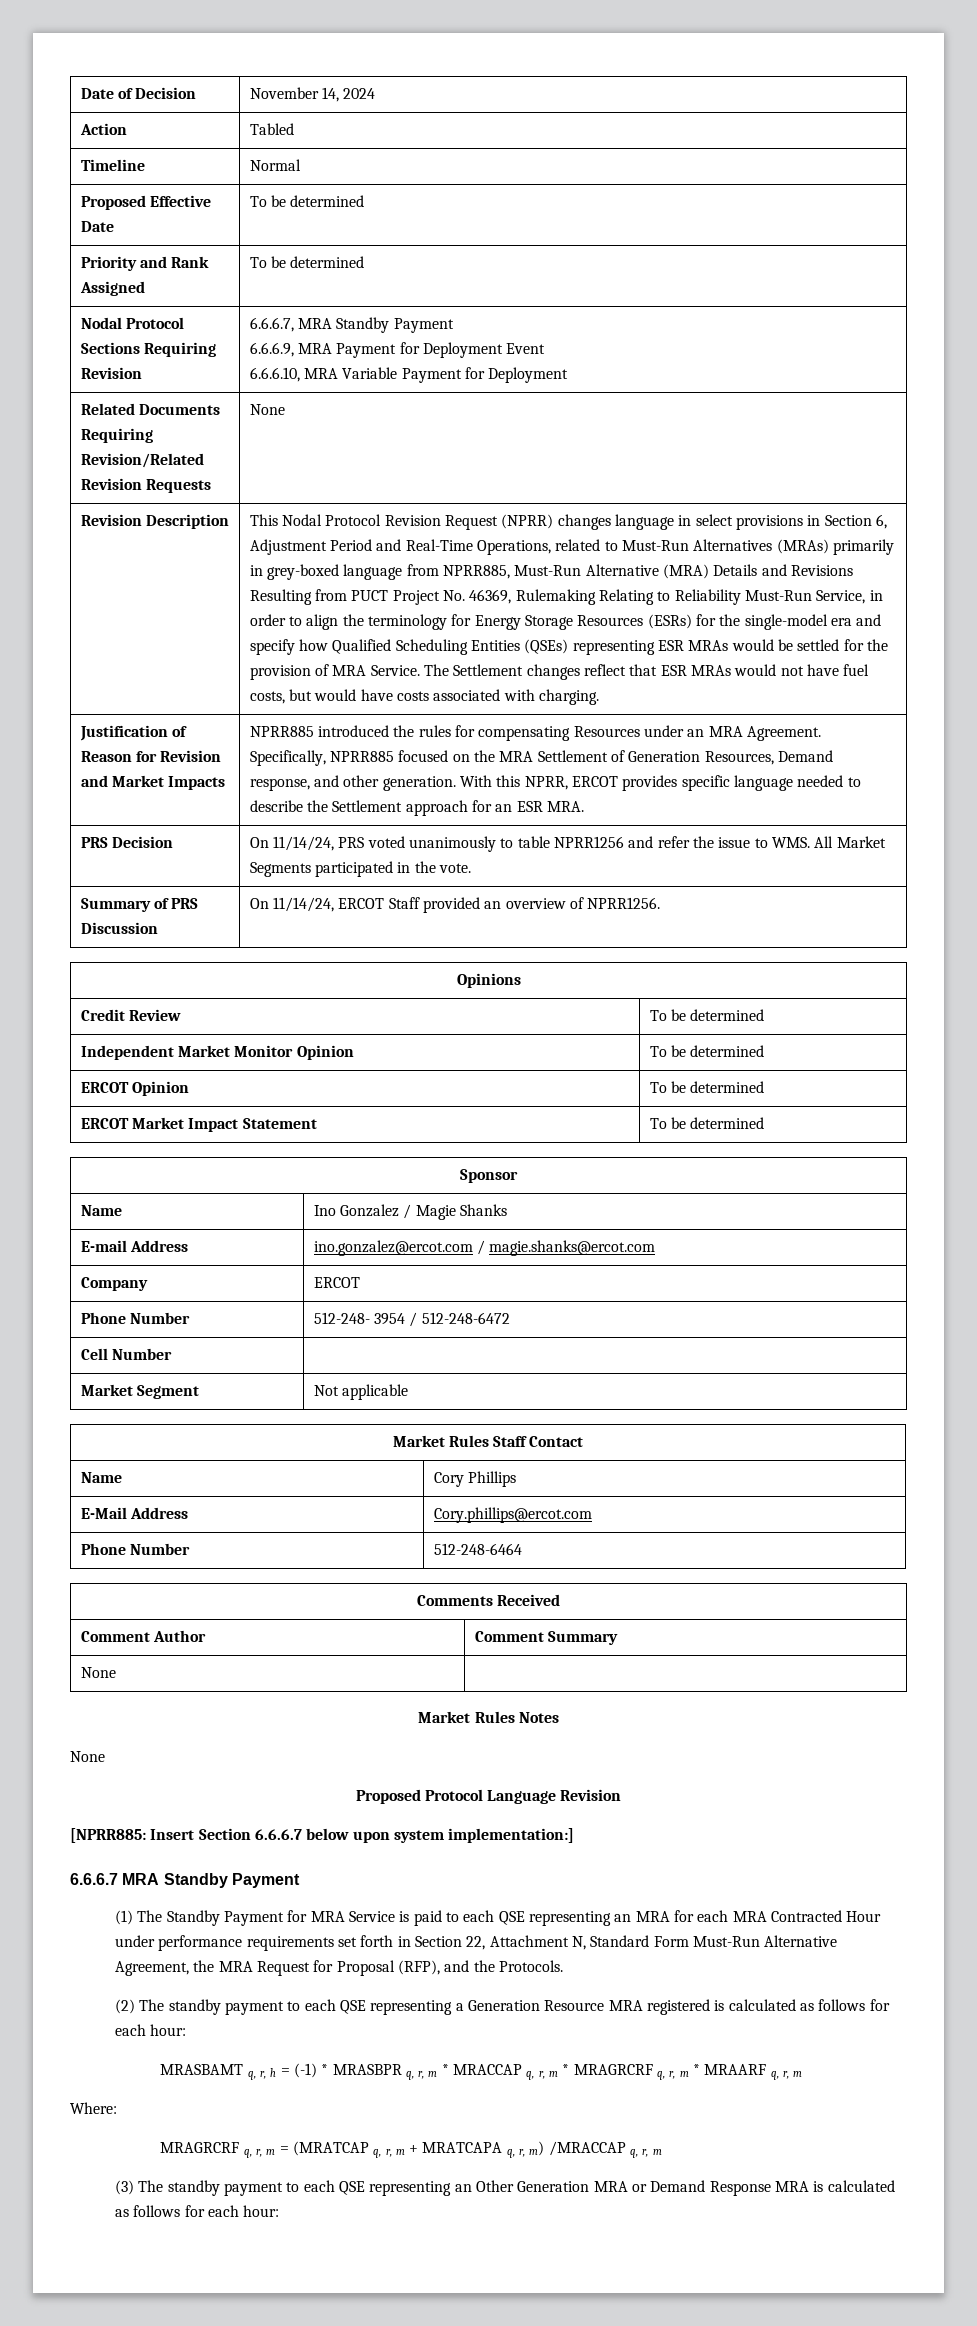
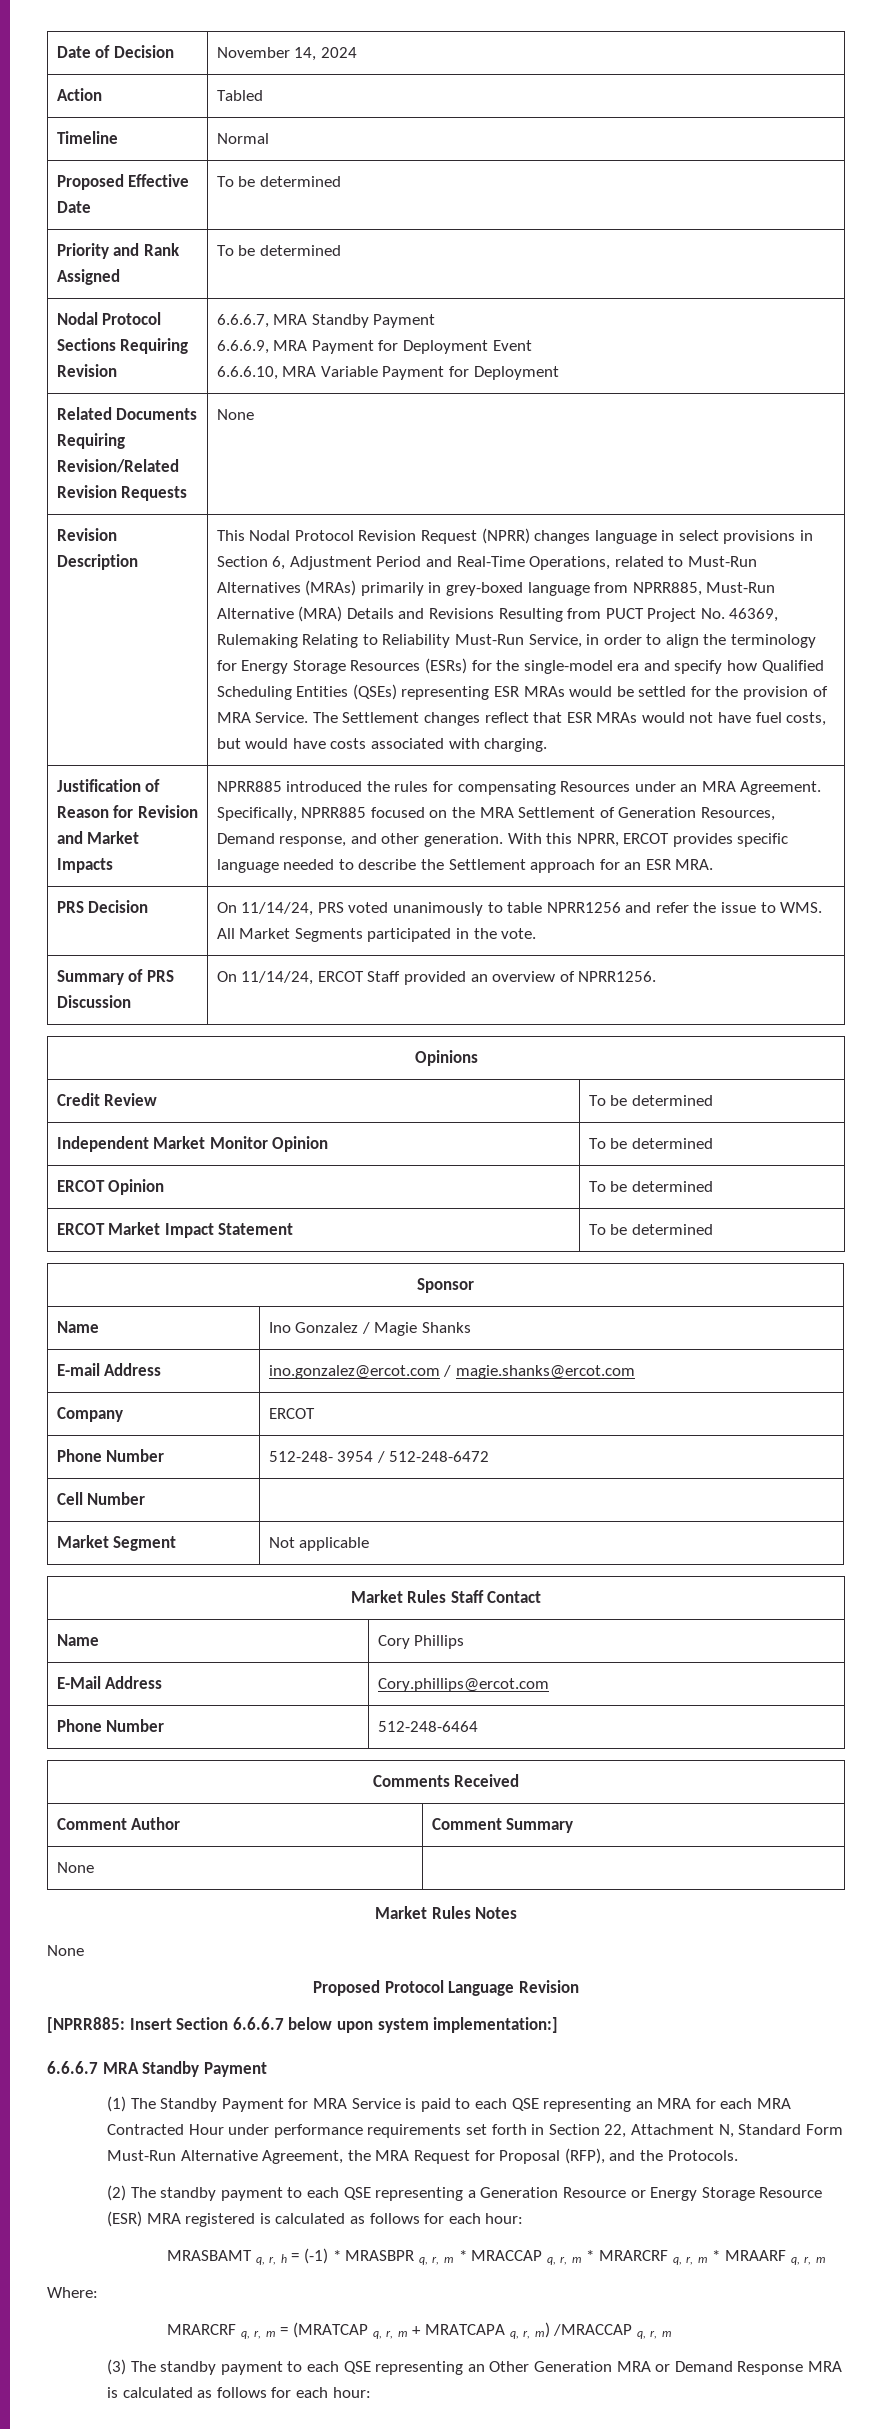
(605, 2005) none -> [630,2187,823,2201] [107,2211,143,2227] or Energy Storage Resource (ESR)
[573,2064,653,2075] MRAGRCRF -> [599,2250,669,2261] MRARCRF
[160,2142,240,2153] MRAGRCRF -> [167,2324,237,2335] MRARCRF

